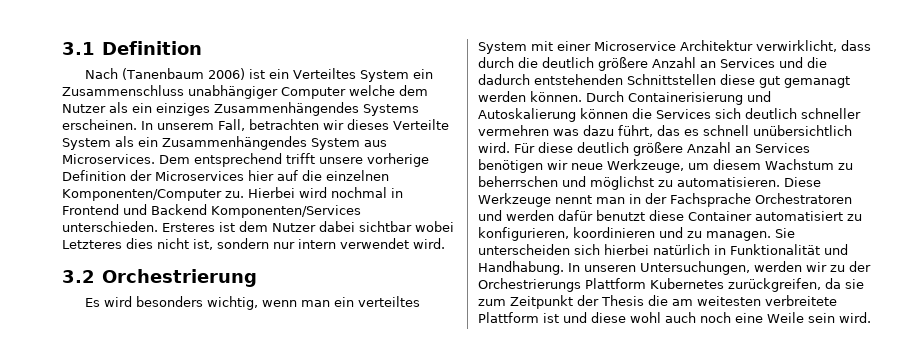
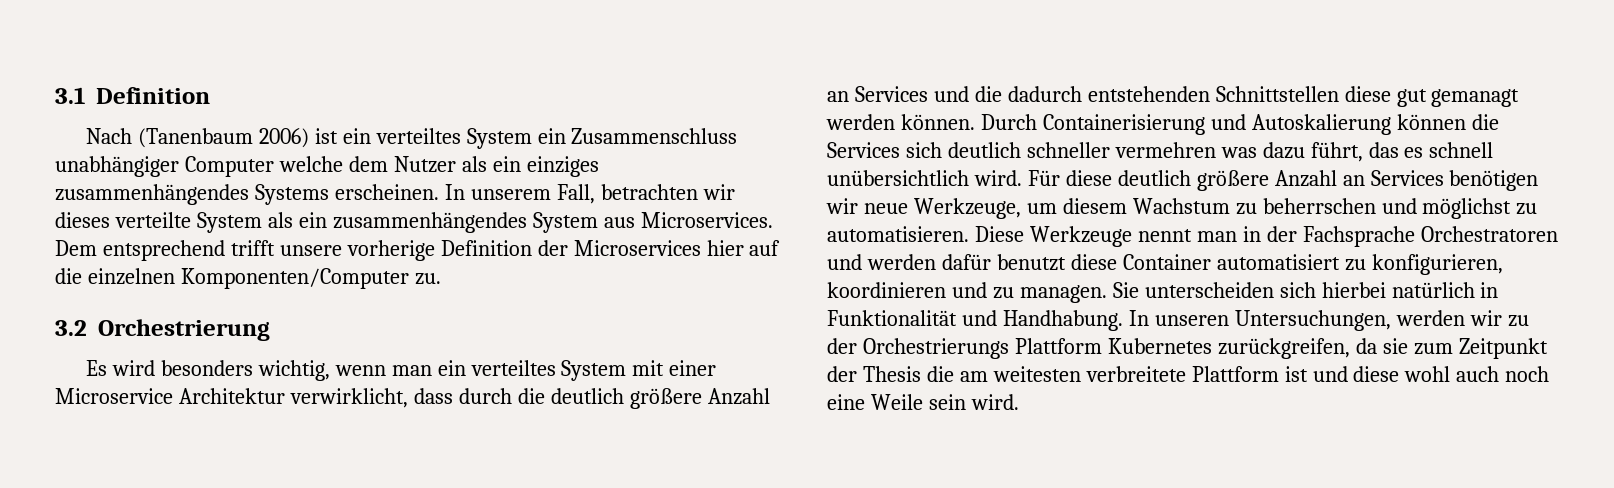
[293,68,357,79] Verteiltes -> [375,128,461,144] verteiltes
[214,102,359,116] Zusammenhängendes -> [55,184,249,205] zusammenhängendes
[392,119,449,130] Verteilte -> [114,212,191,228] verteilte
[162,136,307,150] Zusammenhängendes -> [332,212,527,233] zusammenhängendes
[248,187,403,198] [62,204,361,218] [62,221,454,232] [62,238,445,250] Hierbei wird nochmal in Frontend und Backend Komponenten/Services unterschieden. Ersteres ist dem Nutzer dabei sichtbar wobei Letzteres dies nicht ist, sondern nur intern verwendet wird. -> (441, 279) none

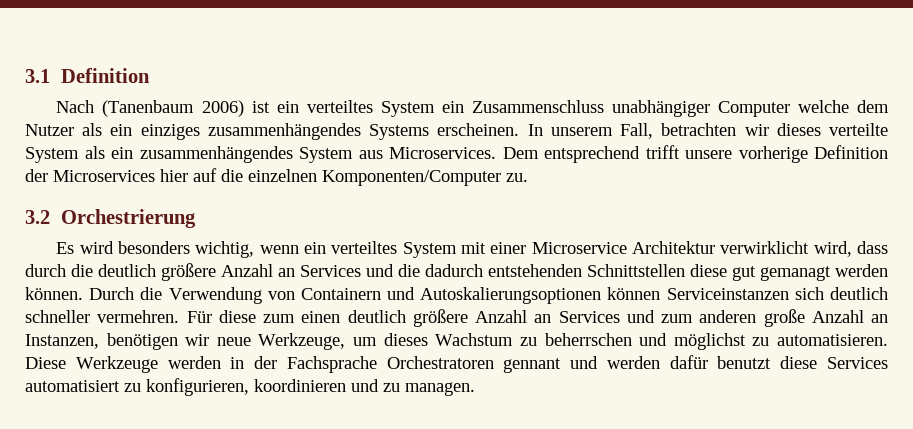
[391,365,432,376] man -> (299, 249) none
[289,388,408,408] verwirklicht, -> [720,241,852,257] verwirklicht wird,
[1042,114,1499,135] [827,142,1494,162] [827,170,1444,191] Containerisierung und Autoskalierung können die Services sich deutlich schneller vermehren was dazu führt, das es schnell unübersichtlich wird. Für diese deutlich größere Anzahl an Services -> [140,287,888,304] [25,309,888,327] [25,334,99,349] die Verwendung von Containern und Autoskalierungsoptionen können Serviceinstanzen sich deutlich schneller vermehren. Für diese zum einen deutlich größere Anzahl an Services und zum anderen große Anzahl an Instanzen,
[1062,198,1127,214] diesem -> [383,333,428,346] dieses
[1137,229,1237,242] nennt man -> [167,356,221,369] werden
(1558, 234) none -> [503,358,562,373] gennant
[1122,254,1211,270] Container -> [826,357,888,369] Services
[1112,282,1499,298] [827,310,1529,331] [827,338,1548,359] [827,366,1550,382] [827,394,1019,410] Sie unterscheiden sich hierbei natürlich in Funktionalität und Handhabung. In unseren Untersuchungen, werden wir zu der Orchestrierungs Plattform Kubernetes zurückgreifen, da sie zum Zeitpunkt der Thesis die am weitesten verbreitete Plattform ist und diese wohl auch noch eine Weile sein wird. -> (475, 389) none

